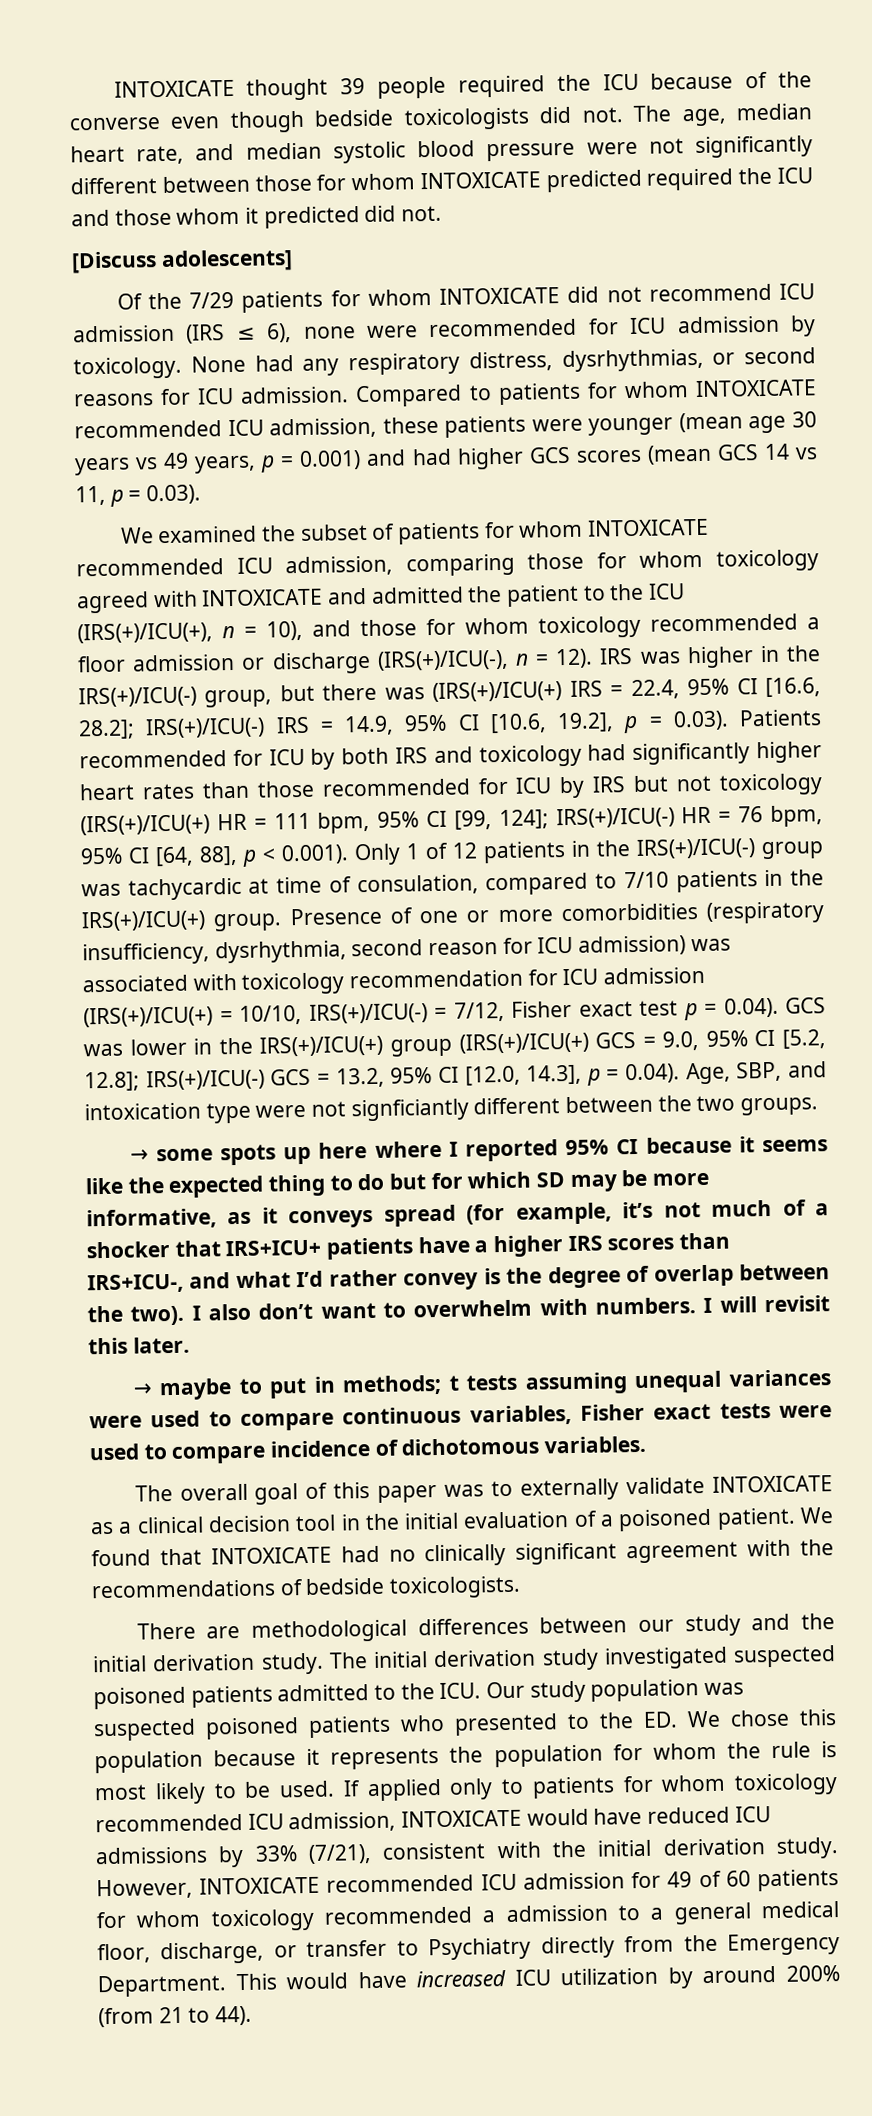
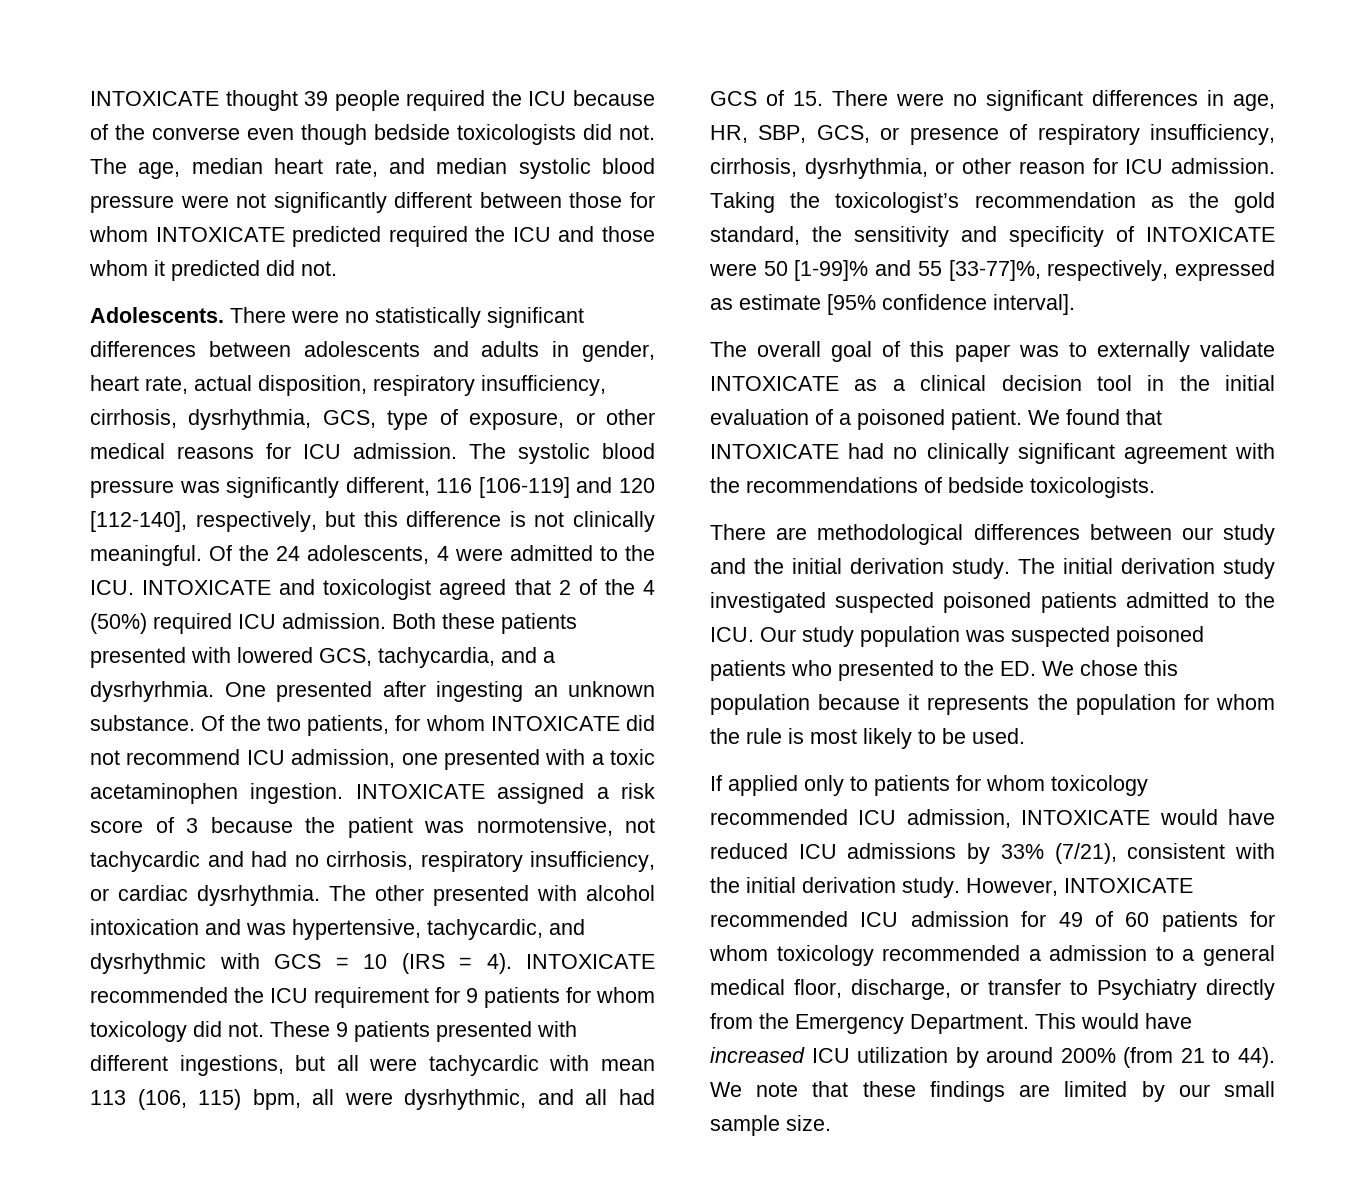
[71,249,293,274] [116,290,324,313] [Discuss adolescents] // Of the 7/29 patients -> [90,307,584,328] [90,341,655,362] [90,375,606,396] [90,409,656,430] [90,443,655,464] [90,477,655,498] [90,511,655,532] [90,545,655,566] [90,579,655,600] [90,613,577,634] [90,647,555,668] [90,681,655,702] [90,715,389,736] Adolescents. There were no statistically significant differences between adolescents and adults in gender, heart rate, actual disposition, respiratory insufficiency, cirrhosis, dysrhythmia, GCS, type of exposure, or other medical reasons for ICU admission. The systolic blood pressure was significantly different, 116 [106-119] and 120 [112-140], respectively, but this difference is not clinically meaningful. Of the 24 adolescents, 4 were admitted to the ICU. INTOXICATE and toxicologist agreed that 2 of the 4 (50%) required ICU admission. Both these patients presented with lowered GCS, tachycardia, and a dysrhyrhmia. One presented after ingesting an unknown substance. Of the two patients,
[72,315,816,344] [73,347,816,380] [73,379,817,408] [74,411,817,439] [74,443,818,476] [75,484,202,507] [120,518,709,545] [76,549,819,577] [76,583,686,614] [77,613,820,644] [77,645,821,675] [78,677,822,708] [78,709,822,740] [79,741,822,770] [79,773,823,801] [80,805,823,836] [80,838,824,867] [81,869,825,901] [81,901,825,932] [82,935,731,966] [82,966,706,995] [83,997,826,1028] [83,1029,827,1057] [84,1061,827,1092] [84,1095,819,1124] [129,1136,829,1166] [85,1169,710,1199] [86,1199,830,1230] [86,1232,731,1260] [87,1263,831,1294] [87,1295,831,1326] [88,1336,190,1355] [132,1369,831,1401] [89,1403,833,1431] [89,1435,647,1465] admission (IRS ≤ 6), none were recommended for ICU admission by toxicology. None had any respiratory distress, dysrhythmias, or second reasons for ICU admission. Compared to patients for whom INTOXICATE recommended ICU admission, these patients were younger (mean age 30 years vs 49 years, p = 0.001) and had higher GCS scores (mean GCS 14 vs 11, p = 0.03). // We examined the subset of patients for whom INTOXICATE recommended ICU admission, comparing those for whom toxicology agreed with INTOXICATE and admitted the patient to the ICU (IRS(+)/ICU(+), n = 10), and those for whom toxicology recommended a floor admission or discharge (IRS(+)/ICU(-), n = 12). IRS was higher in the IRS(+)/ICU(-) group, but there was (IRS(+)/ICU(+) IRS = 22.4, 95% CI [16.6, 28.2]; IRS(+)/ICU(-) IRS = 14.9, 95% CI [10.6, 19.2], p = 0.03). Patients recommended for ICU by both IRS and toxicology had significantly higher heart rates than those recommended for ICU by IRS but not toxicology (IRS(+)/ICU(+) HR = 111 bpm, 95% CI [99, 124]; IRS(+)/ICU(-) HR = 76 bpm, 95% CI [64, 88], p < 0.001). Only 1 of 12 patients in the IRS(+)/ICU(-) group was tachycardic at time of consulation, compared to 7/10 patients in the IRS(+)/ICU(+) group. Presence of one or more comorbidities (respiratory insufficiency, dysrhythmia, second reason for ICU admission) was associated with toxicology recommendation for ICU admission (IRS(+)/ICU(+) = 10/10, IRS(+)/ICU(-) = 7/12, Fisher exact test p = 0.04). GCS was lower in the IRS(+)/ICU(+) group (IRS(+)/ICU(+) GCS = 9.0, 95% CI [5.2, 12.8]; IRS(+)/ICU(-) GCS = 13.2, 95% CI [12.0, 14.3], p = 0.04). Age, SBP, and intoxication type were not signficiantly different between the two groups. // → some spots up here where I reported 95% CI because it seems like the expected thing to do but for which SD may be more informative, as it conveys spread (for example, it’s not much of a shocker that IRS+ICU+ patients have a higher IRS scores than IRS+ICU-, and what I’d rather convey is the degree of overlap between the two). I also don’t want to overwhelm with numbers. I will revisit this later. // → maybe to put in methods; t tests assuming unequal variances were used to compare continuous variables, Fisher exact tests were used to compare incidence of dichotomous variables. -> [291,749,655,770] [90,783,655,804] [90,817,655,838] [90,851,655,872] [90,885,655,906] [90,919,585,940] [90,953,655,974] [90,987,655,1008] [90,1021,577,1042] [90,1055,655,1076] [90,1089,655,1110] [710,90,1275,111] [710,124,1275,145] [710,158,1275,179] [710,192,1275,213] [710,226,1275,247] [709,260,1275,281] [710,294,1075,315] admission, one presented with a toxic acetaminophen ingestion. INTOXICATE assigned a risk score of 3 because the patient was normotensive, not tachycardic and had no cirrhosis, respiratory insufficiency, or cardiac dysrhythmia. The other presented with alcohol intoxication and was hypertensive, tachycardic, and dysrhythmic with GCS = 10 (IRS = 4). INTOXICATE recommended the ICU requirement for 9 patients for whom toxicology did not. These 9 patients presented with different ingestions, but all were tachycardic with mean 113 (106, 115) bpm, all were dysrhythmic, and all had GCS of 15. There were no significant differences in age, HR, SBP, GCS, or presence of respiratory insufficiency, cirrhosis, dysrhythmia, or other reason for ICU admission. Taking the toxicologist’s recommendation as the gold standard, the sensitivity and specificity of INTOXICATE were 50 [1-99]% and 55 [33-77]%, respectively, expressed as estimate [95% confidence interval].
(335, 1789) none -> (1025, 736) //
(253, 2015) none -> [710,1081,1275,1102] [710,1115,831,1136] We note that these findings are limited by our small sample size.

